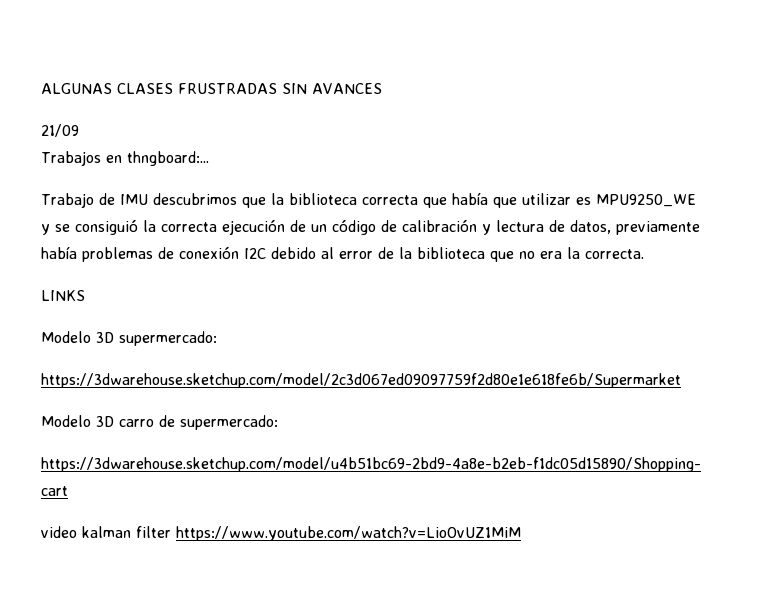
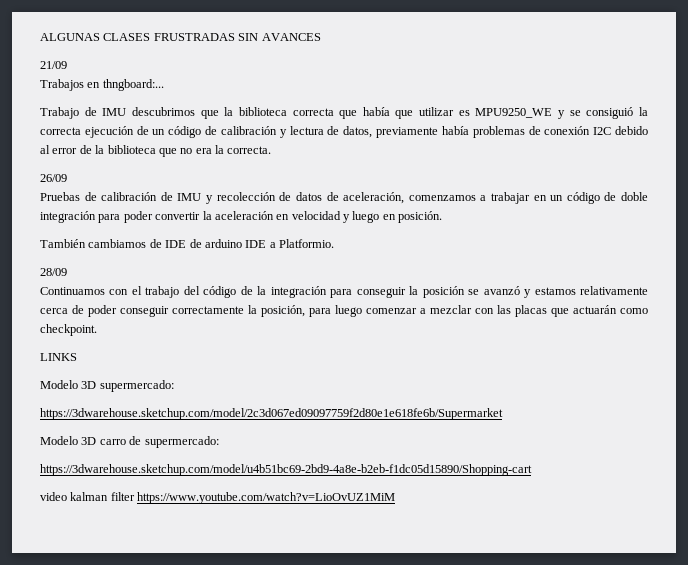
(644, 254) none -> [40,174,67,182] [40,192,648,204] [40,211,443,223] [40,239,334,248] [40,268,67,276] [40,286,649,298] [40,305,648,317] [40,324,97,336] // 26/09 // Pruebas de calibración de IMU y recolección de datos de aceleración, comenzamos a trabajar en un código de doble integración para poder convertir la aceleración en velocidad y luego en posición. // También cambiamos de IDE de arduino IDE a Platformio. // 28/09 // Continuamos con el trabajo del código de la integración para conseguir la posición se avanzó y estamos relativamente cerca de poder conseguir correctamente la posición, para luego comenzar a mezclar con las placas que actuarán como checkpoint.

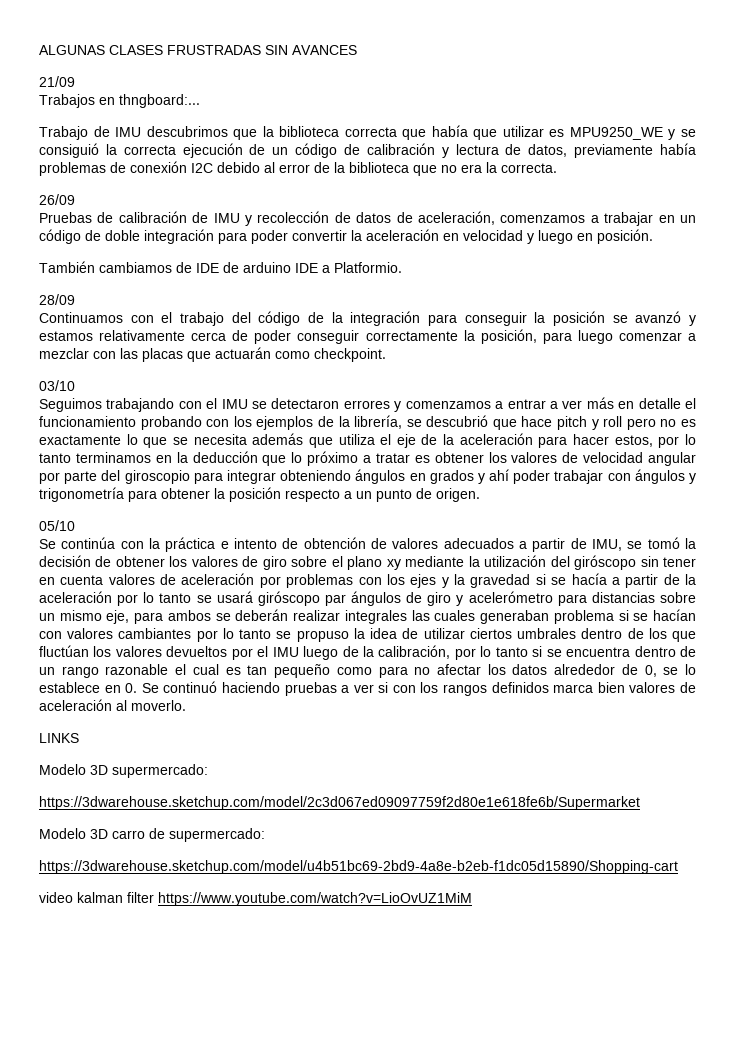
(97, 330) none -> [39,380,75,391] [39,397,696,412] [39,415,696,430] [39,433,696,448] [39,451,696,466] [39,469,696,484] [39,487,480,502] [39,520,75,531] [39,537,697,552] [39,555,697,570] [39,573,696,588] [39,591,696,606] [39,609,697,624] [39,628,697,642] [39,645,697,660] [39,664,696,678] [39,681,696,696] [39,699,186,711] // 03/10 // Seguimos trabajando con el IMU se detectaron errores y comenzamos a entrar a ver más en detalle el funcionamiento probando con los ejemplos de la librería, se descubrió que hace pitch y roll pero no es exactamente lo que se necesita además que utiliza el eje de la aceleración para hacer estos, por lo tanto terminamos en la deducción que lo próximo a tratar es obtener los valores de velocidad angular por parte del giroscopio para integrar obteniendo ángulos en grados y ahí poder trabajar con ángulos y trigonometría para obtener la posición respecto a un punto de origen. // 05/10 // Se continúa con la práctica e intento de obtención de valores adecuados a partir de IMU, se tomó la decisión de obtener los valores de giro sobre el plano xy mediante la utilización del giróscopo sin tener en cuenta valores de aceleración por problemas con los ejes y la gravedad si se hacía a partir de la aceleración por lo tanto se usará giróscopo par ángulos de giro y acelerómetro para distancias sobre un mismo eje, para ambos se deberán realizar integrales las cuales generaban problema si se hacían con valores cambiantes por lo tanto se propuso la idea de utilizar ciertos umbrales dentro de los que fluctúan los valores devueltos por el IMU luego de la calibración, por lo tanto si se encuentra dentro de un rango razonable el cual es tan pequeño como para no afectar los datos alrededor de 0, se lo establece en 0. Se continuó haciendo pruebas a ver si con los rangos definidos marca bien valores de aceleración al moverlo.

